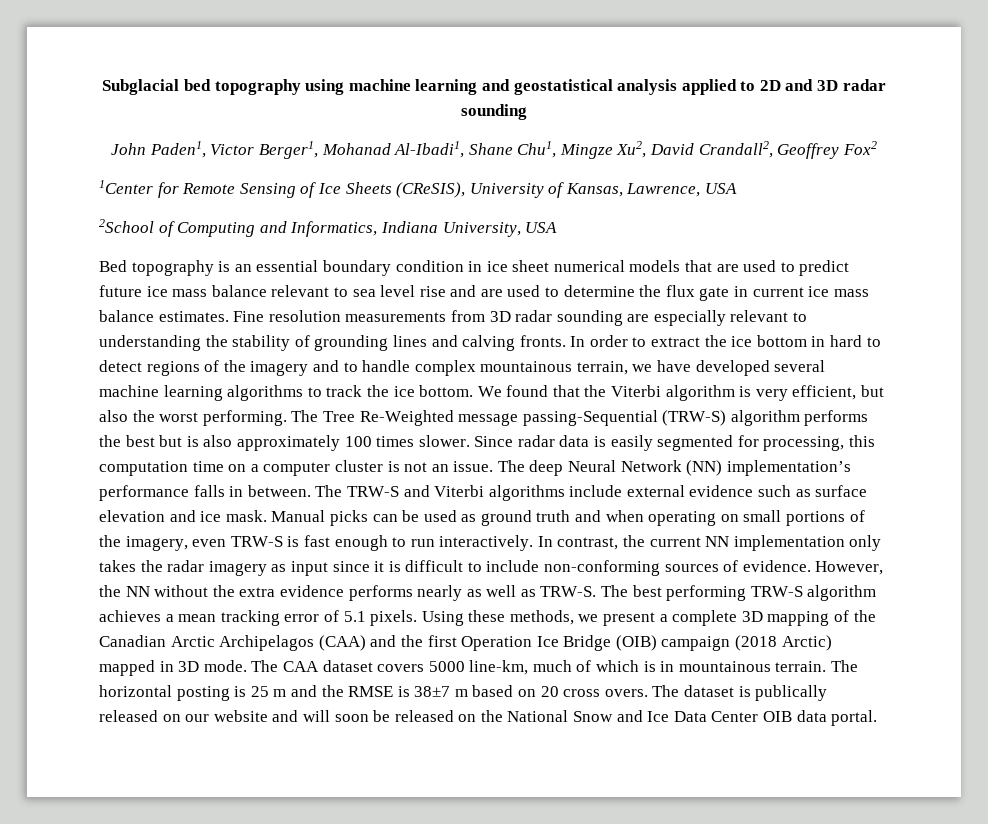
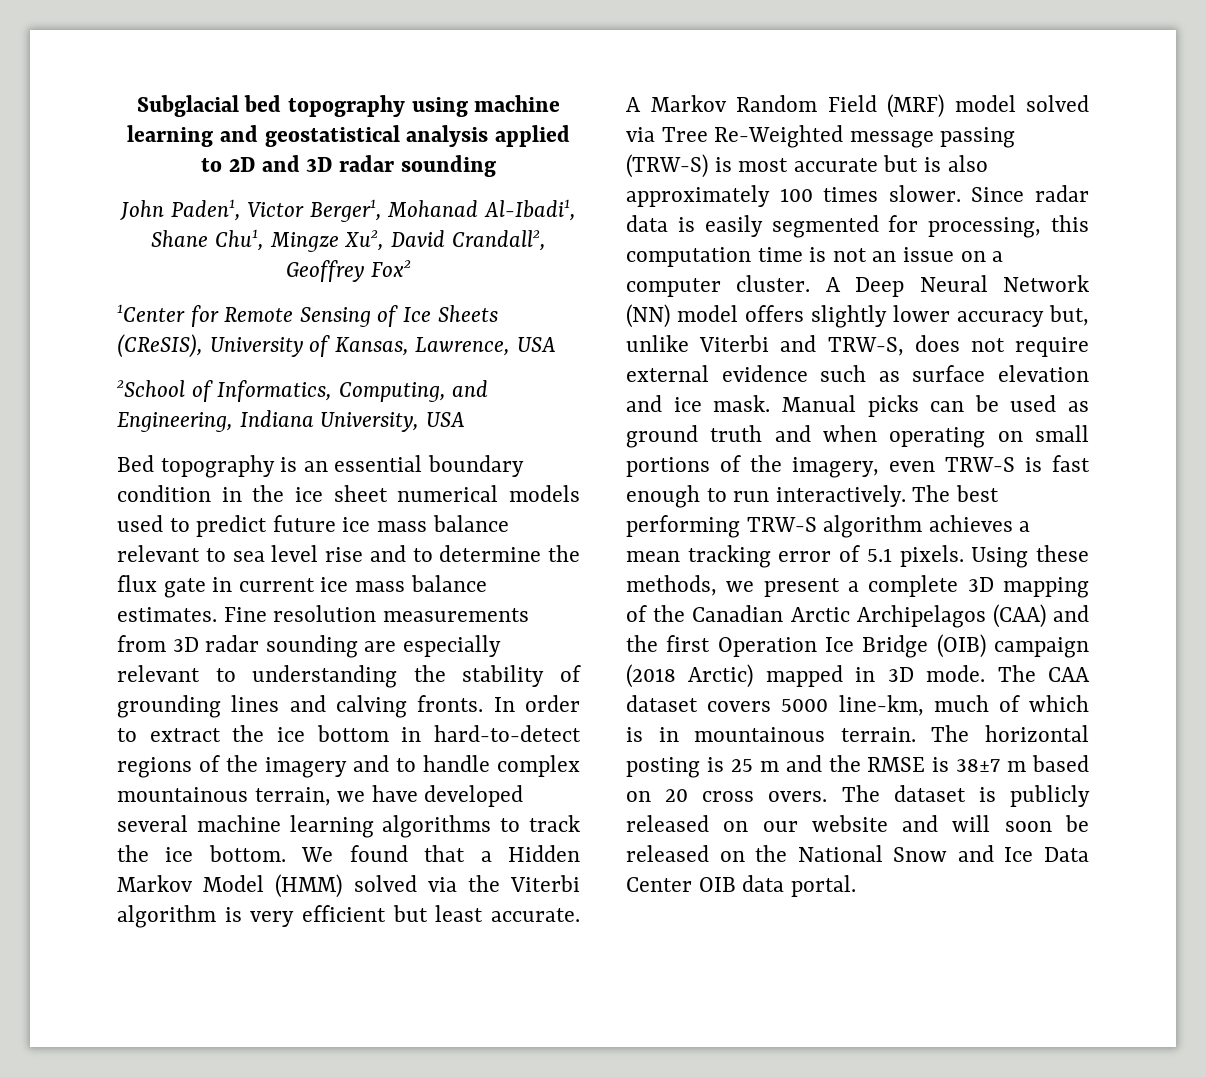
[177,221,378,237] Computing and Informatics, -> [217,380,489,402] [117,412,233,432] Informatics, Computing, and Engineering,
(483, 266) none -> [252,485,285,502] the
[685,260,739,272] that are -> (580, 493) none
[480,285,541,297] are used -> (406, 553) none
[830,335,881,347] [99,360,142,372] hard to detect -> [434,725,581,742] hard-to-detect
(580, 391) none -> [480,845,580,862] [117,874,457,898] a Hidden Markov Model (HMM) solved via
[792,385,885,400] [99,410,869,426] [99,435,155,447] efficient, but also the worst performing. The Tree Re-Weighted message passing-Sequential (TRW-S) algorithm performs the best -> [302,905,580,922] [626,94,1089,118] [626,125,1016,148] [626,154,878,178] efficient but least accurate. A Markov Random Field (MRF) model solved via Tree Re-Weighted message passing (TRW-S) is most accurate
[228,460,851,476] [99,485,623,501] on a computer cluster is not an issue. The deep Neural Network (NN) implementation’s performance falls in between. The TRW-S and Viterbi algorithms include -> [809,247,1004,262] [626,275,1089,297] [626,304,1089,328] [626,335,1089,357] is not an issue on a computer cluster. A Deep Neural Network (NN) model offers slightly lower accuracy but, unlike Viterbi and TRW-S, does not require
[537,535,882,551] [99,560,884,576] [99,585,597,601] In contrast, the current NN implementation only takes the radar imagery as input since it is difficult to include non-conforming sources of evidence. However, the NN without the extra evidence performs nearly as well as TRW-S. -> (906, 496) none
[755,685,828,701] publically -> [1010,785,1090,807] publicly

